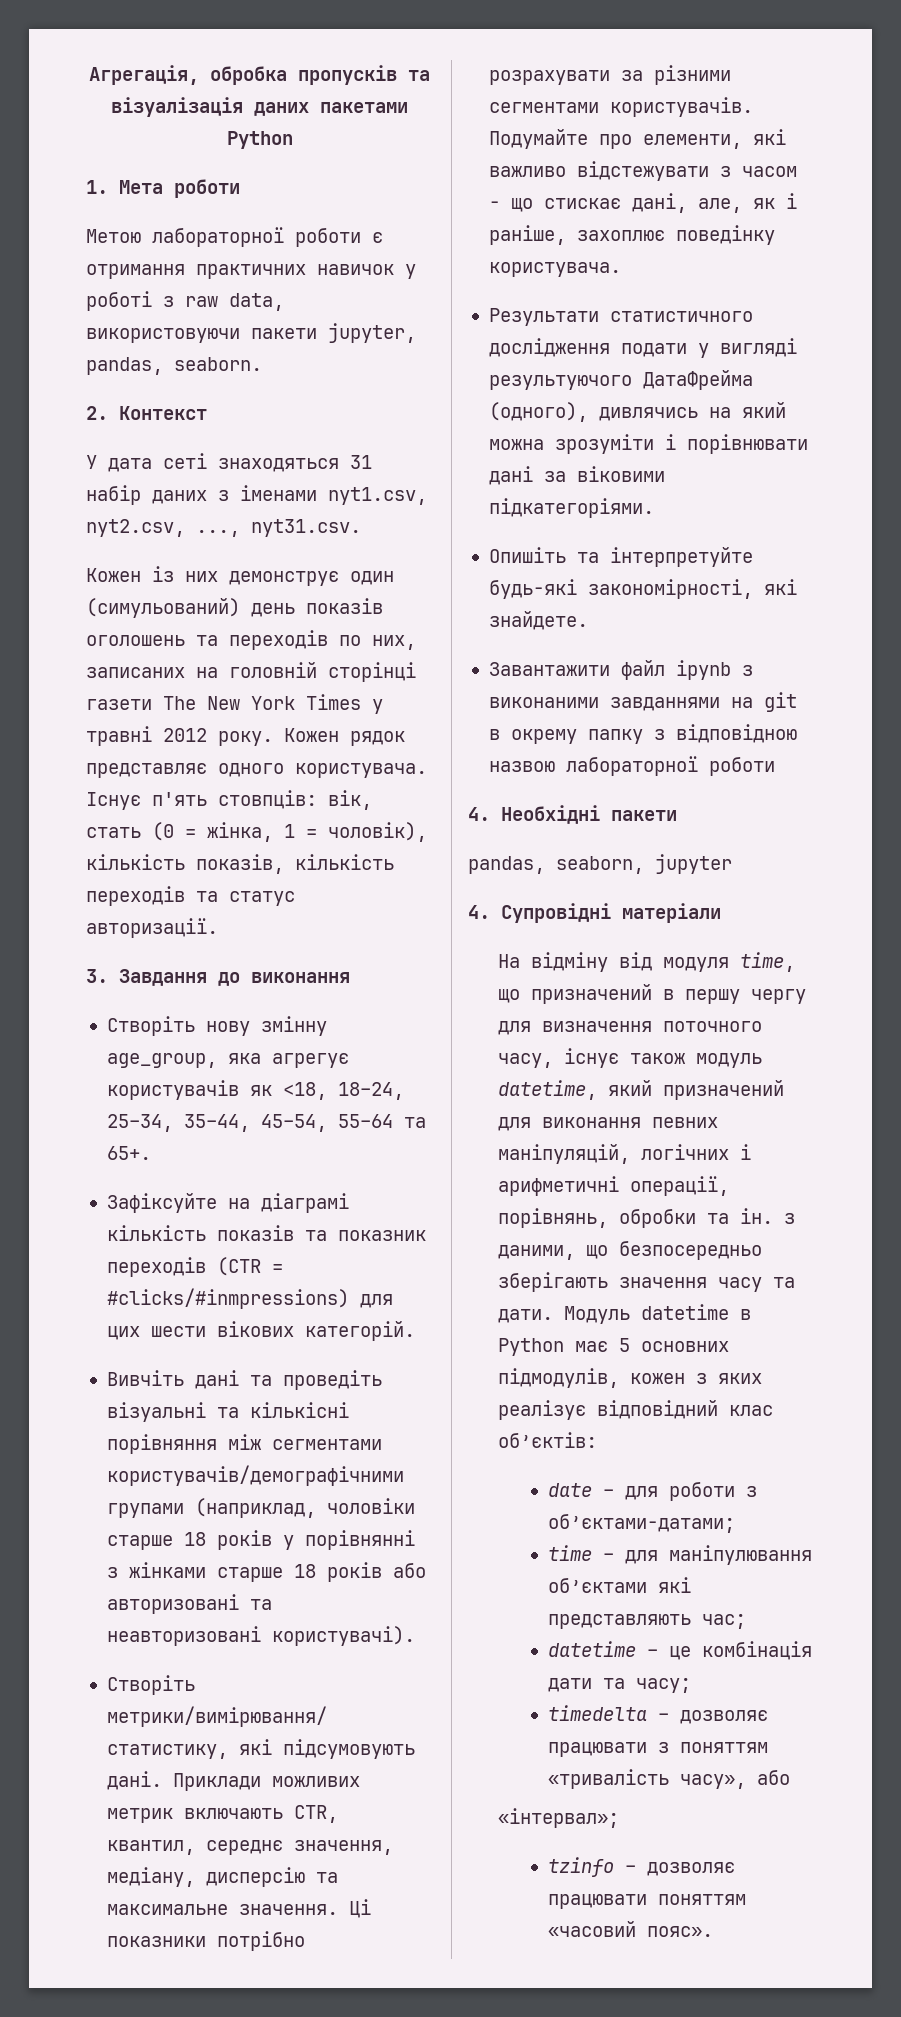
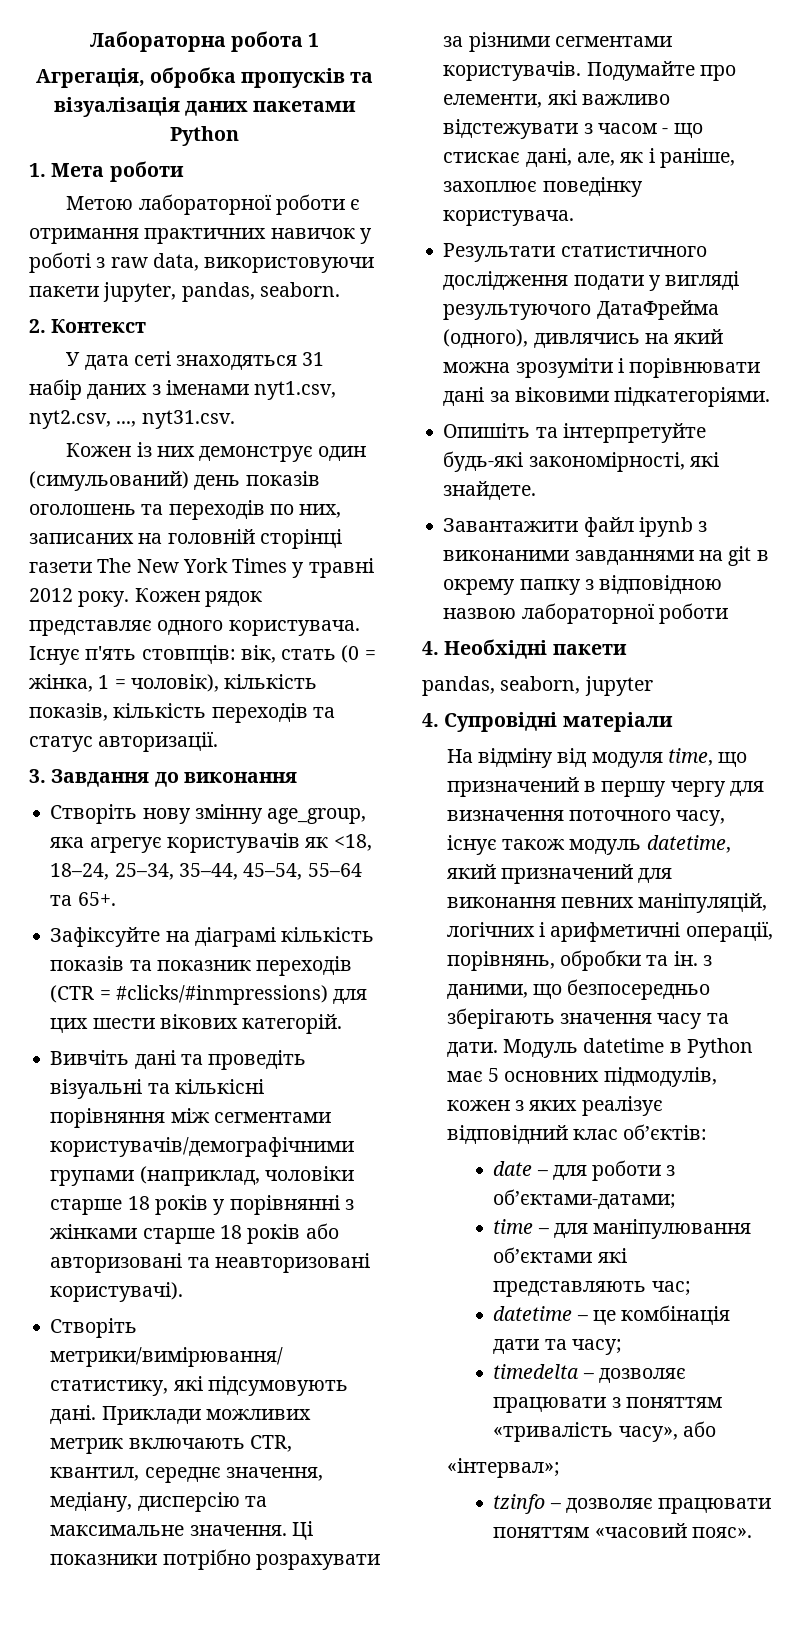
(89, 75) none -> [89,31,320,52] Лабораторна робота 1 //

